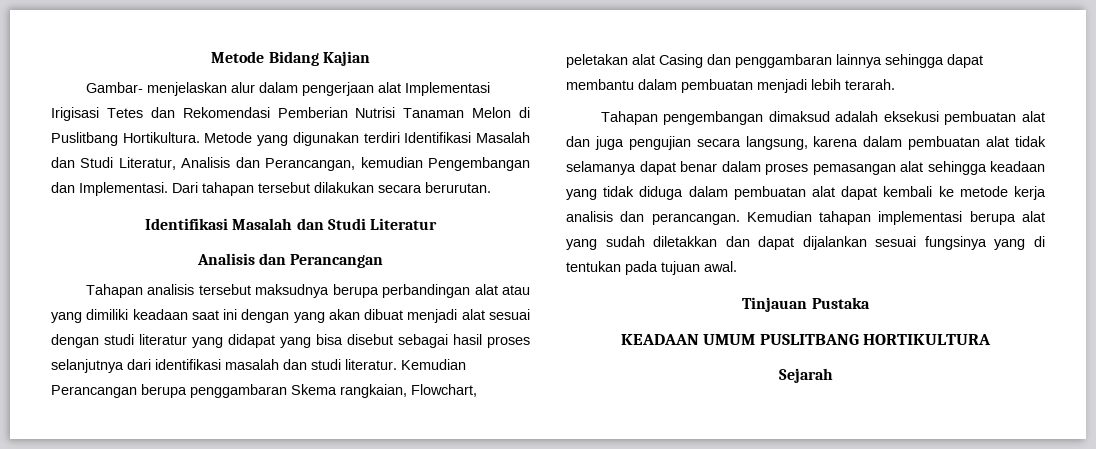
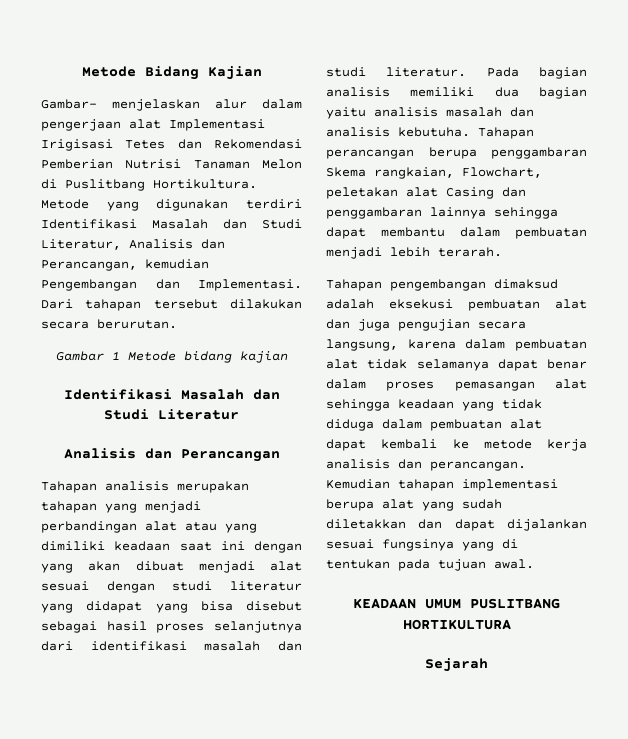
(491, 187) none -> [55,351,288,363] // Gambar 1 Metode bidang kajian
[198,284,379,298] tersebut maksudnya berupa -> [177,481,249,493] [41,501,201,513] merupakan tahapan yang menjadi
[401,359,466,370] [51,385,137,398] Kemudian Perancangan -> [486,67,587,79] [326,87,587,99] [326,107,534,119] [326,127,534,139] [326,149,414,159] Pada bagian analisis memiliki dua bagian yaitu analisis masalah dan analisis kebutuha. Tahapan perancangan
[742,297,870,312] // Tinjauan Pustaka -> (534, 564) none

